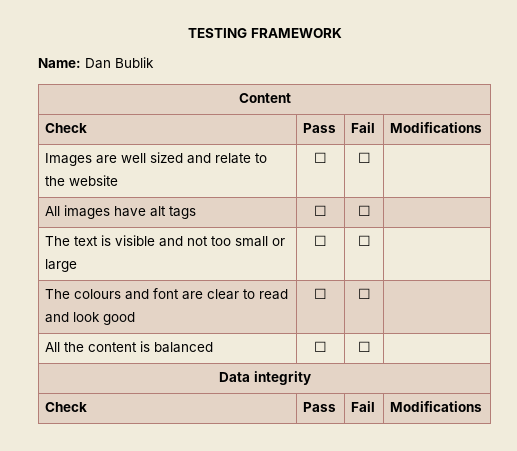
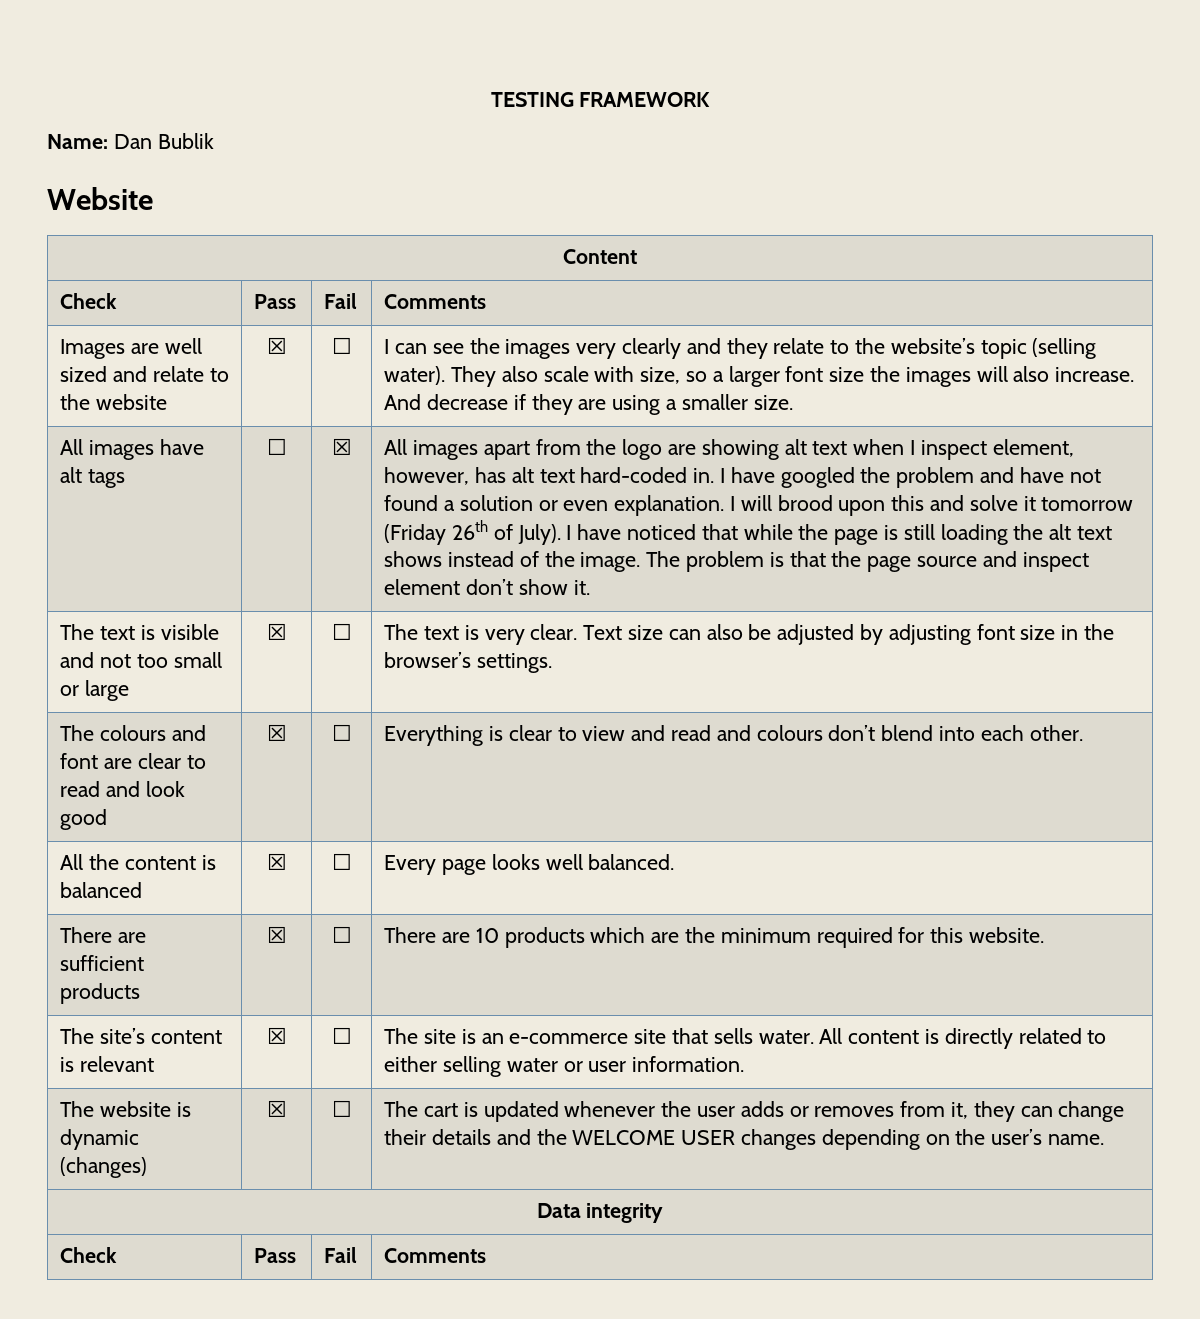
(154, 62) none -> [47,187,153,210] // Website
[390,122,483,133] Modifications -> [384,294,487,309] Comments
[314,152,327,163] [357,152,371,163] ☐ | ☐ | -> [266,337,287,354] [331,337,352,354] [384,338,1097,359] [384,366,1135,387] [384,394,793,415] ☒ | ☐ | I can see the images very clearly and they relate to the website’s topic (selling water). They also scale with size, so a larger font size the images will also increase. And decrease if they are using a smaller size.
[357,205,371,216] ☐ | -> [331,438,352,455] [384,439,1074,460] [384,467,1101,488] [384,495,1134,516] [384,520,1113,545] [384,551,1089,572] [384,579,590,595] ☒ | All images apart from the logo are showing alt text when I inspect element, however, has alt text hard-coded in. I have googled the problem and have not found a solution or even explanation. I will brood upon this and solve it tomorrow (Friday 26th of July). I have noticed that while the page is still loading the alt text shows instead of the image. The problem is that the page source and inspect element don’t show it.
[314,235,327,246] [357,235,371,246] ☐ | ☐ | -> [266,623,287,640] [331,623,352,640] [384,624,1115,645] [384,652,552,673] ☒ | ☐ | The text is very clear. Text size can also be adjusted by adjusting font size in the browser’s settings.
[314,288,327,299] [357,288,371,299] ☐ | ☐ | -> [266,724,287,741] [331,724,352,741] [384,725,1083,746] ☒ | ☐ | Everything is clear to view and read and colours don’t blend into each other.
[314,341,327,352] [357,341,371,352] ☐ | ☐ | -> [266,853,287,870] [331,853,352,870] [384,854,675,875] [60,927,147,943] [60,955,145,971] [60,983,141,1004] [266,926,287,943] [331,926,352,943] [384,927,1045,948] [60,1028,222,1044] [60,1056,155,1072] [266,1027,287,1044] [331,1027,352,1044] [384,1028,1107,1049] [384,1056,745,1077] [60,1101,191,1117] [60,1129,140,1150] [60,1157,148,1178] [266,1100,287,1117] [331,1100,352,1117] [384,1101,1125,1122] [384,1129,1105,1150] ☒ | ☐ | Every page looks well balanced. // There are sufficient products | ☒ | ☐ | There are 10 products which are the minimum required for this website. // The site’s content is relevant | ☒ | ☐ | The site is an e-commerce site that sells water. All content is directly related to either selling water or user information. // The website is dynamic (changes) | ☒ | ☐ | The cart is updated whenever the user adds or removes from it, they can change their details and the WELCOME USER changes depending on the user’s name.
[390,401,483,412] Modifications -> [384,1248,487,1263] Comments

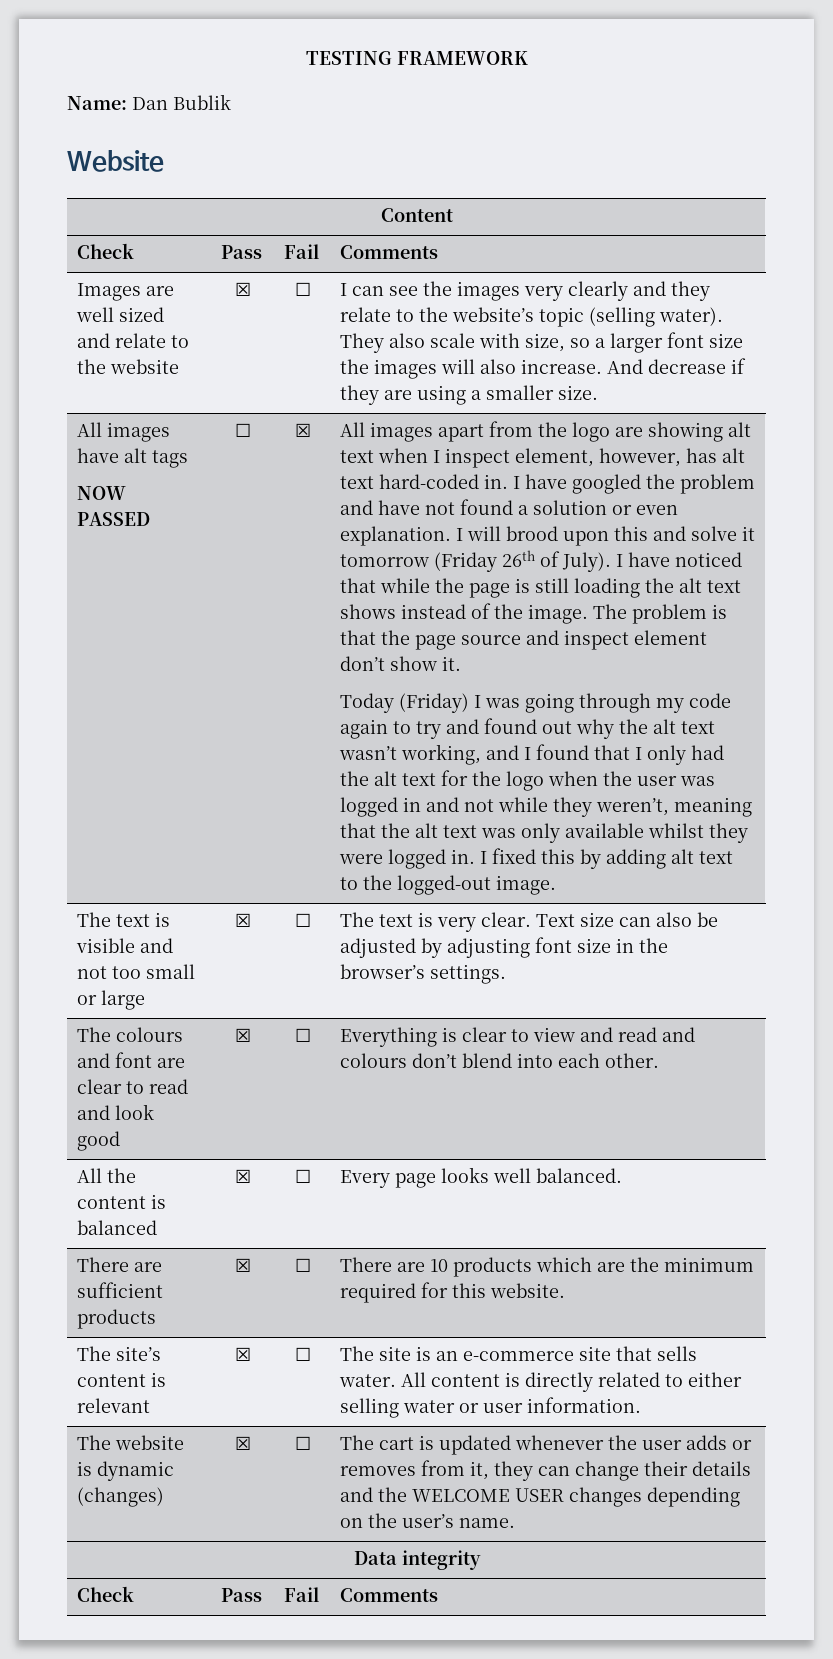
(126, 478) none -> [77,486,127,500] [77,512,151,526] // NOW PASSED
(590, 587) none -> [340,693,732,713] [340,718,716,739] [339,744,725,765] [340,770,716,791] [340,797,753,817] [340,823,749,843] [339,848,734,869] [340,875,557,895] // Today (Friday) I was going through my code again to try and found out why the alt text wasn’t working, and I found that I only had the alt text for the logo when the user was logged in and not while they weren’t, meaning that the alt text was only available whilst they were logged in. I fixed this by adding alt text to the logged-out image.

